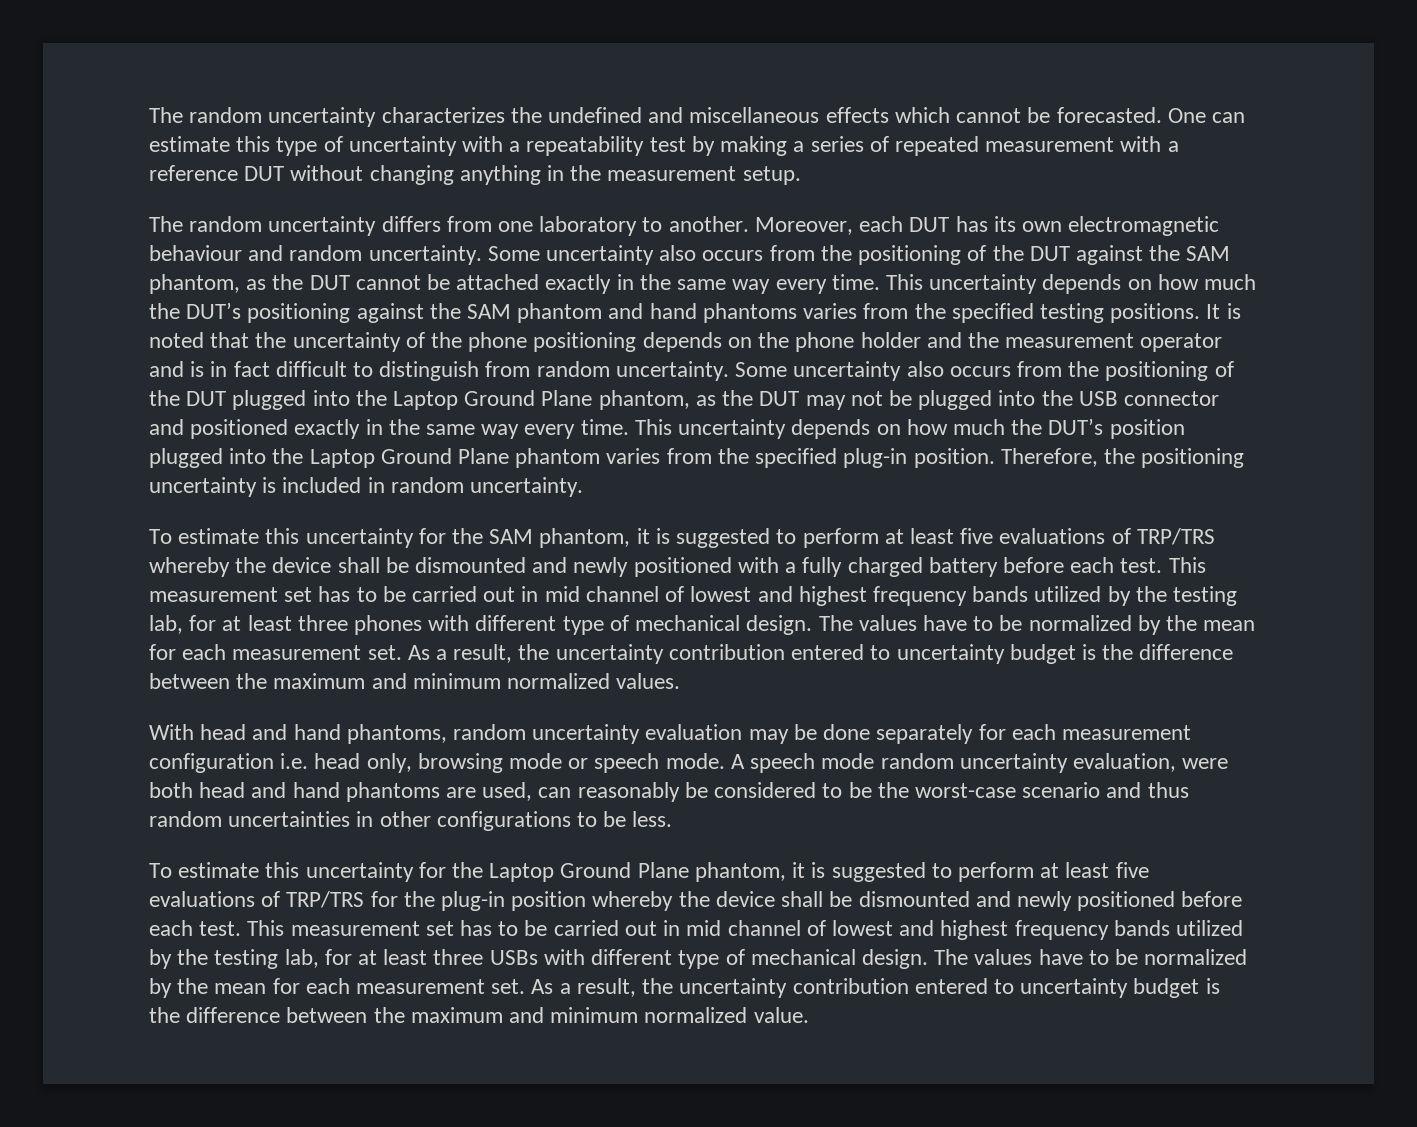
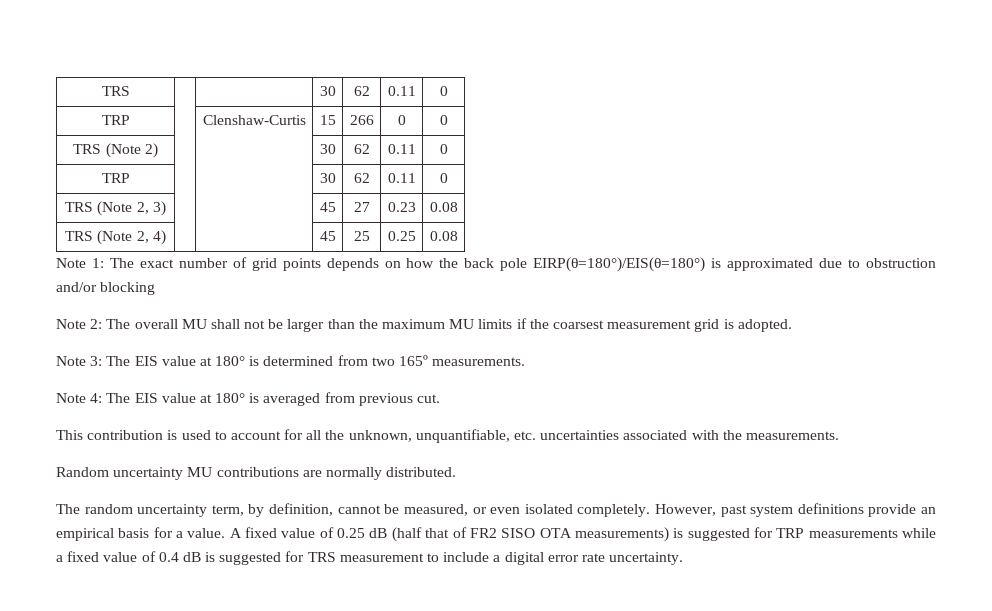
[149,107,1245,127] [149,136,1179,156] [149,165,801,185] [149,216,1220,236] [149,245,1231,265] [149,274,1256,294] [149,302,1241,323] [149,332,1223,352] [149,361,1234,381] [149,390,1219,410] [149,418,1185,439] [149,448,1245,468] [149,477,584,497] [149,528,1215,548] [149,557,1206,577] [149,586,1237,606] [149,615,1256,635] [149,644,1234,664] [149,673,681,689] [149,724,1191,744] [149,753,1229,773] [149,782,1189,802] [149,811,673,831] [149,862,1149,882] [149,891,1243,911] [149,920,1243,940] [149,949,1248,969] [149,978,1220,998] [149,1007,809,1023] The random uncertainty characterizes the undefined and miscellaneous effects which cannot be forecasted. One can estimate this type of uncertainty with a repeatability test by making a series of repeated measurement with a reference DUT without changing anything in the measurement setup. // The random uncertainty differs from one laboratory to another. Moreover, each DUT has its own electromagnetic behaviour and random uncertainty. Some uncertainty also occurs from the positioning of the DUT against the SAM phantom, as the DUT cannot be attached exactly in the same way every time. This uncertainty depends on how much the DUT’s positioning against the SAM phantom and hand phantoms varies from the specified testing positions. It is noted that the uncertainty of the phone positioning depends on the phone holder and the measurement operator and is in fact difficult to distinguish from random uncertainty. Some uncertainty also occurs from the positioning of the DUT plugged into the Laptop Ground Plane phantom, as the DUT may not be plugged into the USB connector and positioned exactly in the same way every time. This uncertainty depends on how much the DUT’s position plugged into the Laptop Ground Plane phantom varies from the specified plug-in position. Therefore, the positioning uncertainty is included in random uncertainty. // To estimate this uncertainty for the SAM phantom, it is suggested to perform at least five evaluations of TRP/TRS whereby the device shall be dismounted and newly positioned with a fully charged battery before each test. This measurement set has to be carried out in mid channel of lowest and highest frequency bands utilized by the testing lab, for at least three phones with different type of mechanical design. The values have to be normalized by the mean for each measurement set. As a result, the uncertainty contribution entered to uncertainty budget is the difference between the maximum and minimum normalized values. // With head and hand phantoms, random uncertainty evaluation may be done separately for each measurement configuration i.e. head only, browsing mode or speech mode. A speech mode random uncertainty evaluation, were both head and hand phantoms are used, can reasonably be considered to be the worst-case scenario and thus random uncertainties in other configurations to be less. // To estimate this uncertainty for the Laptop Ground Plane phantom, it is suggested to perform at least five evaluations of TRP/TRS for the plug-in position whereby the device shall be dismounted and newly positioned before each test. This measurement set has to be carried out in mid channel of lowest and highest frequency bands utilized by the testing lab, for at least three USBs with different type of mechanical design. The values have to be normalized by the mean for each measurement set. As a result, the uncertainty contribution entered to uncertainty budget is the difference between the maximum and minimum normalized value. -> [101,86,130,96] [319,86,336,96] [353,86,370,96] [387,86,416,96] [439,86,448,96] [101,115,130,125] [202,115,306,125] [319,115,336,125] [349,115,374,125] [397,115,406,125] [439,115,448,125] [73,143,158,158] [319,144,336,154] [353,144,370,154] [387,144,416,154] [439,144,448,154] [101,173,130,183] [319,173,336,183] [353,173,370,183] [387,173,416,183] [439,173,448,183] [65,201,166,216] [319,202,336,212] [353,202,370,212] [387,202,416,212] [429,202,458,212] [65,230,166,245] [319,231,336,241] [353,231,370,241] [387,231,416,241] [429,231,458,241] [56,257,937,272] [56,282,156,295] [56,318,792,332] [56,355,526,366] [56,392,441,406] [56,429,839,443] [56,467,457,480] [56,503,936,517] [56,527,936,542] [56,551,684,565] TRS | | | 30 | 62 | 0.11 | 0 // TRP | | Clenshaw-Curtis | 15 | 266 | 0 | 0 // TRS (Note 2) | | | 30 | 62 | 0.11 | 0 // TRP | | | 30 | 62 | 0.11 | 0 // TRS (Note 2, 3) | | | 45 | 27 | 0.23 | 0.08 // TRS (Note 2, 4) | | | 45 | 25 | 0.25 | 0.08 // Note 1: The exact number of grid points depends on how the back pole EIRP(θ=180°)/EIS(θ=180°) is approximated due to obstruction and/or blocking // Note 2: The overall MU shall not be larger than the maximum MU limits if the coarsest measurement grid is adopted. // Note 3: The EIS value at 180° is determined from two 165º measurements. // Note 4: The EIS value at 180° is averaged from previous cut. // This contribution is used to account for all the unknown, unquantifiable, etc. uncertainties associated with the measurements. // Random uncertainty MU contributions are normally distributed. // The random uncertainty term, by definition, cannot be measured, or even isolated completely. However, past system definitions provide an empirical basis for a value. A fixed value of 0.25 dB (half that of FR2 SISO OTA measurements) is suggested for TRP measurements while a fixed value of 0.4 dB is suggested for TRS measurement to include a digital error rate uncertainty.

